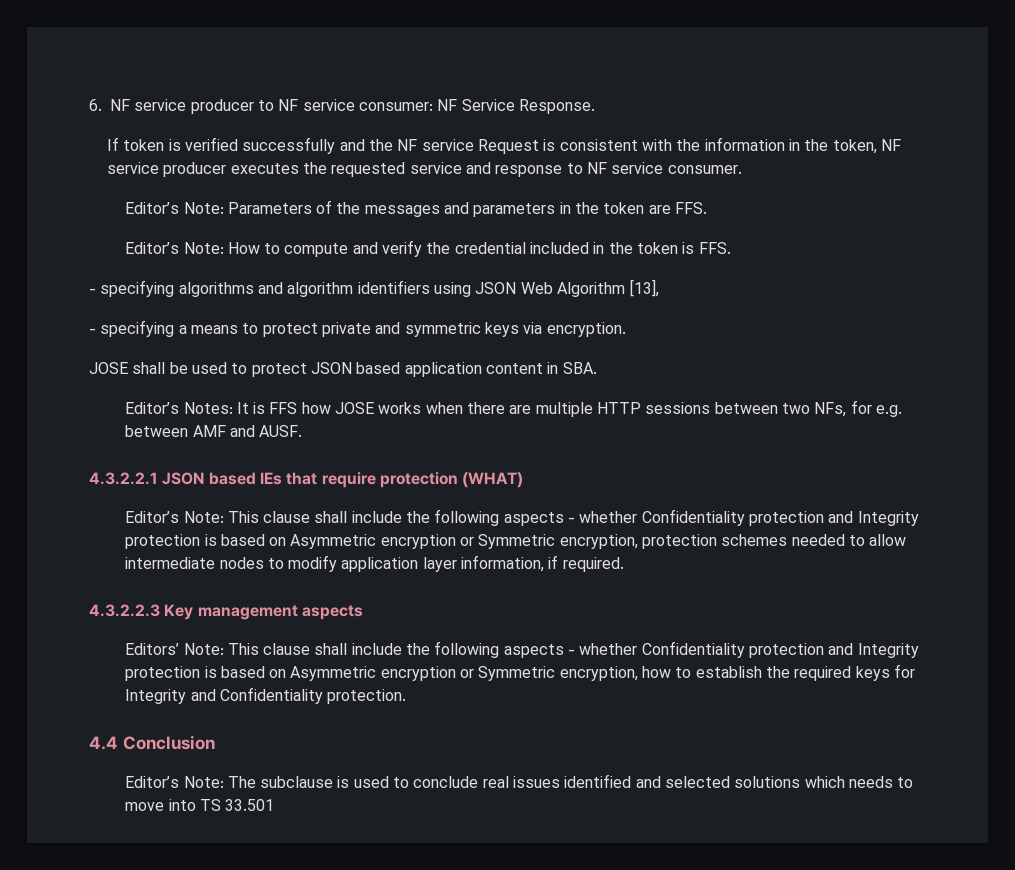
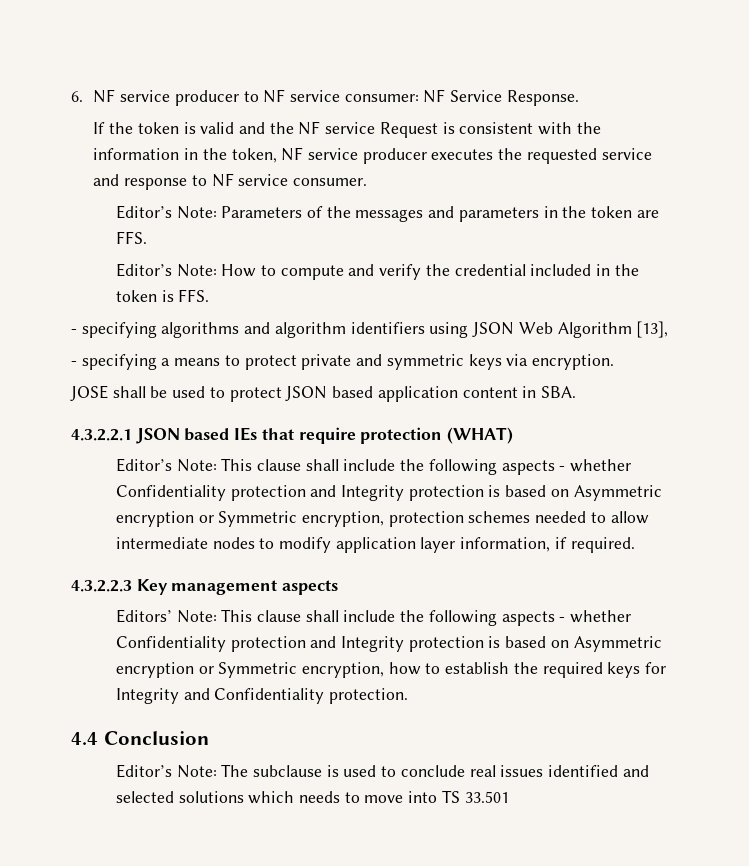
[123,137,336,154] token is verified successfully -> [109,122,235,134] the token is valid
[125,400,902,417] [125,425,303,437] // Editor’s Notes: It is FFS how JOSE works when there are multiple HTTP sessions between two NFs, for e.g. between AMF and AUSF. -> (576, 392) none

